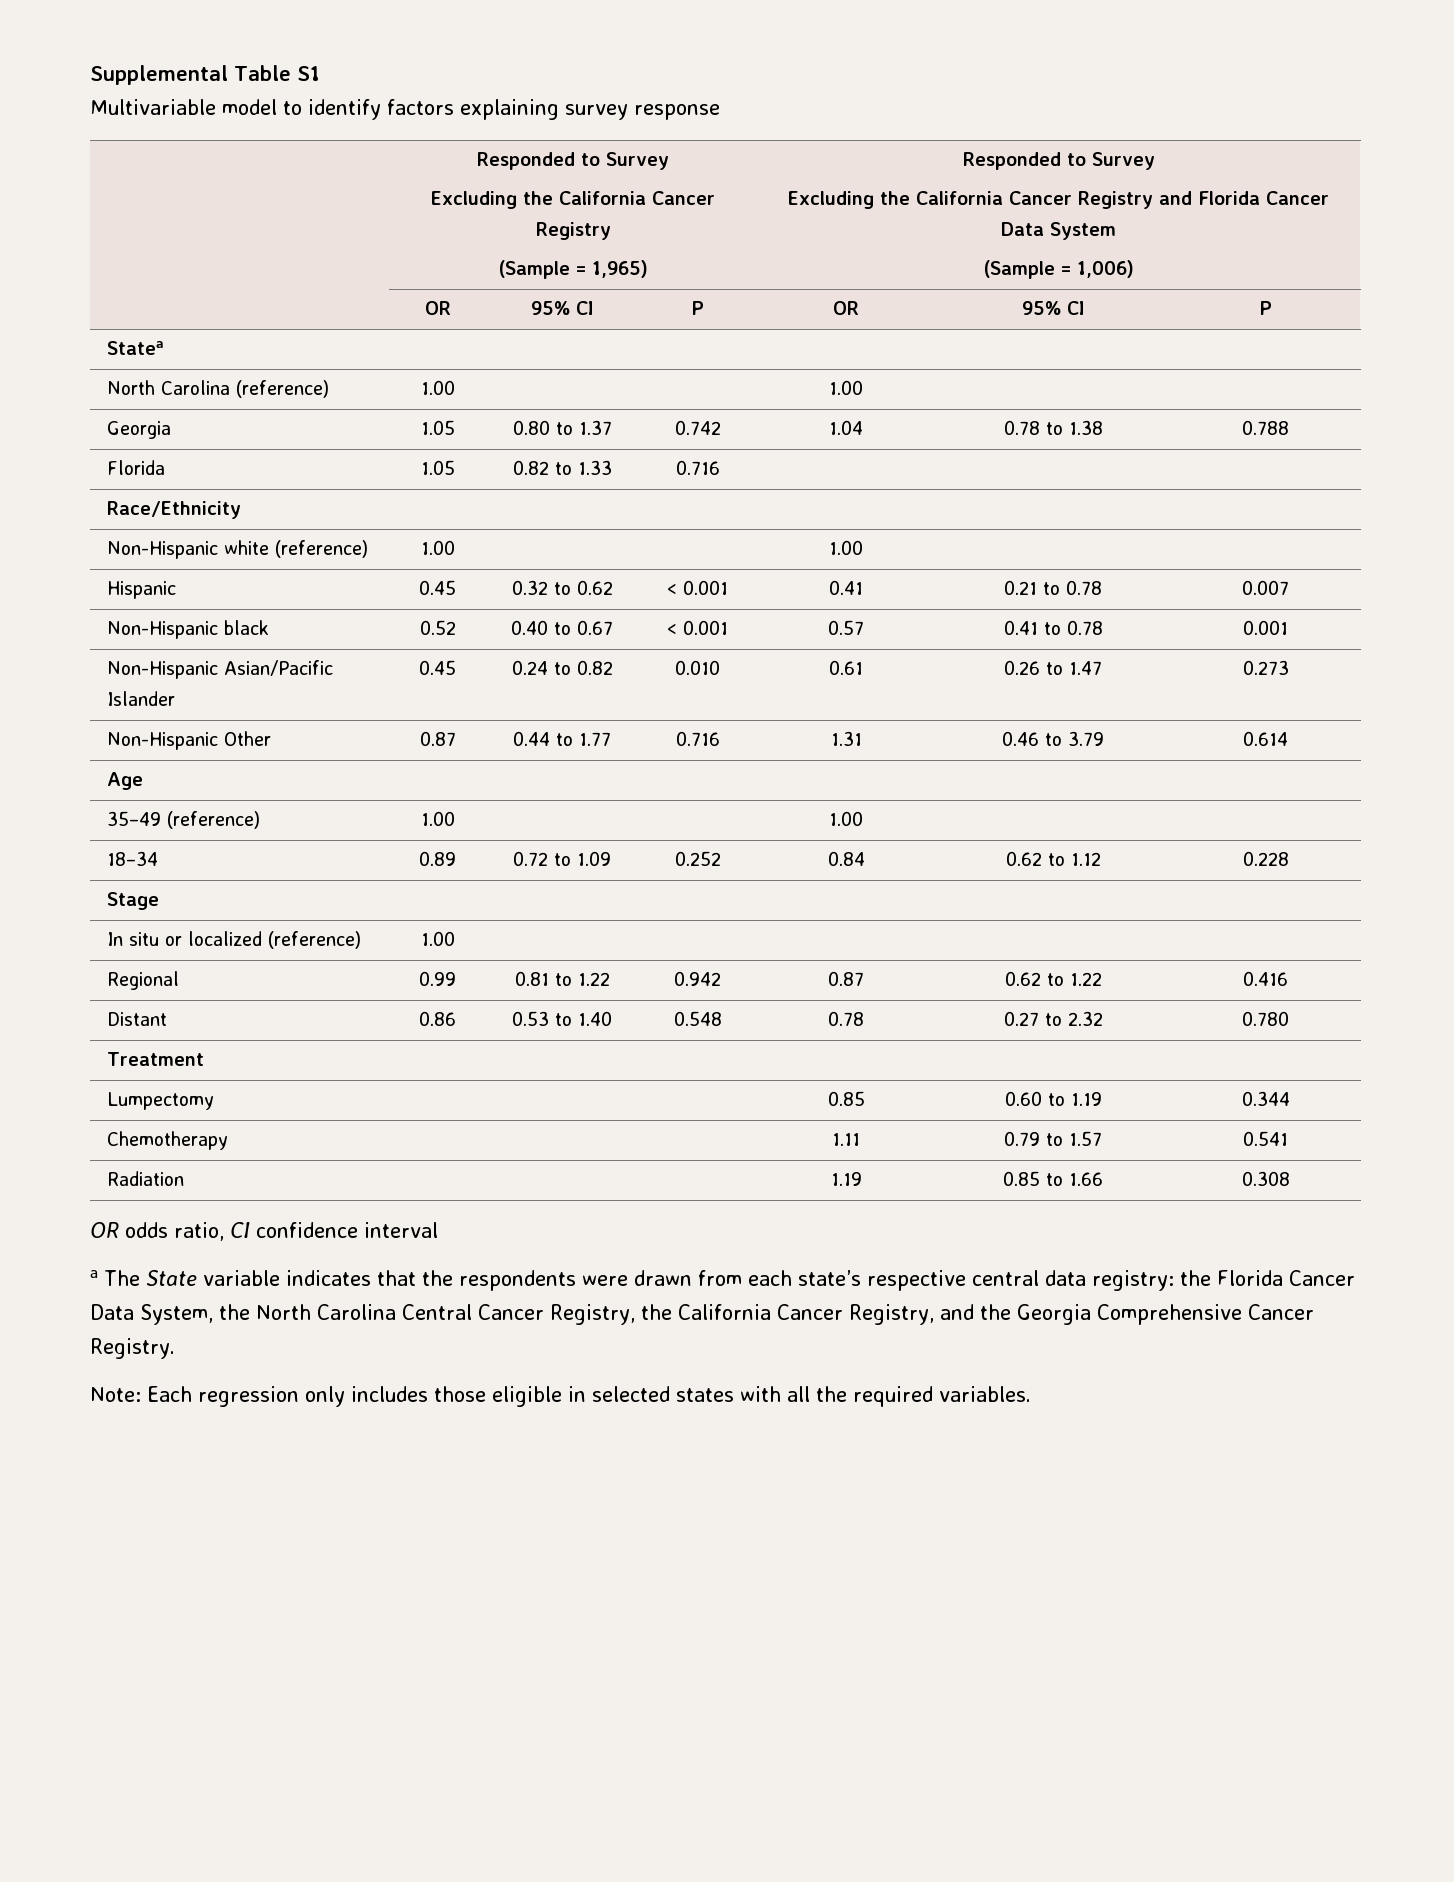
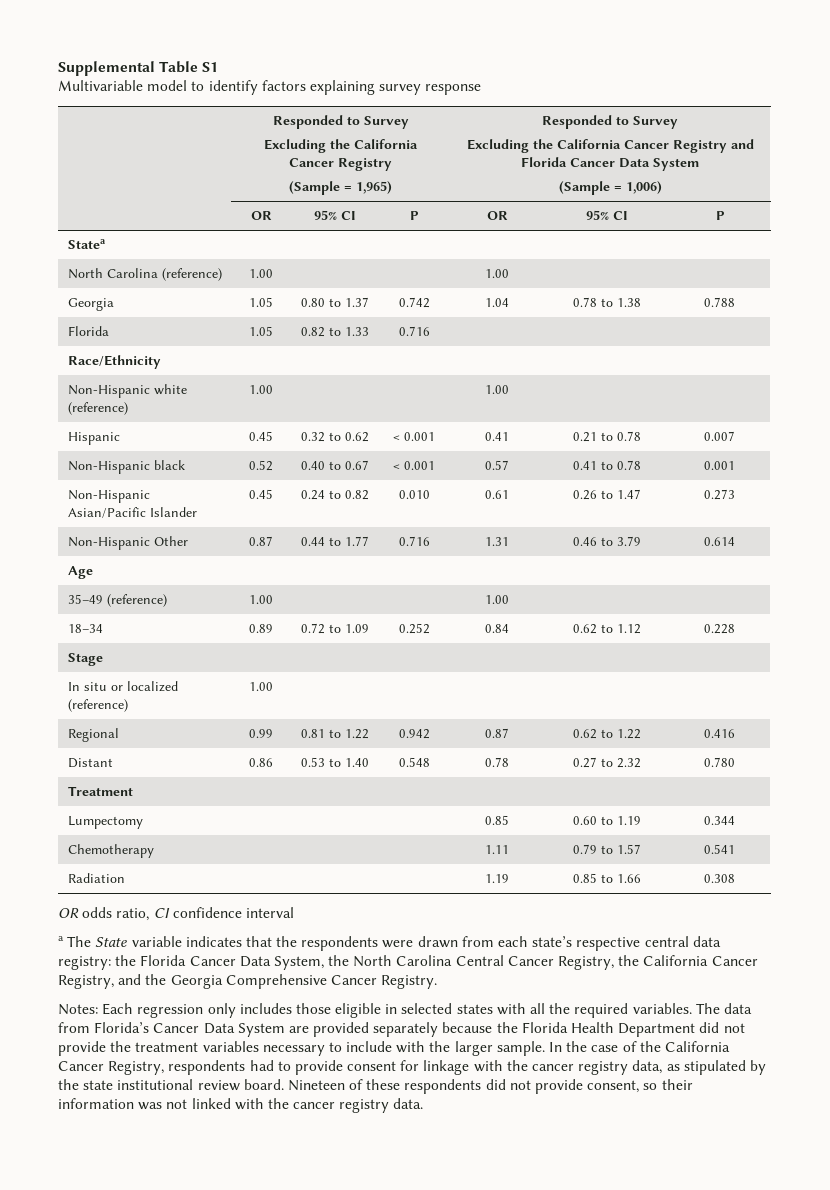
[90,1387,141,1402] Note: -> [58,1004,98,1015] Notes:
(1031, 1394) none -> [695,1003,752,1014] [58,1022,745,1037] [58,1041,730,1056] [58,1060,766,1075] [58,1079,693,1094] [58,1098,424,1113] The data from Florida’s Cancer Data System are provided separately because the Florida Health Department did not provide the treatment variables necessary to include with the larger sample. In the case of the California Cancer Registry, respondents had to provide consent for linkage with the cancer registry data, as stipulated by the state institutional review board. Nineteen of these respondents did not provide consent, so their information was not linked with the cancer registry data.

